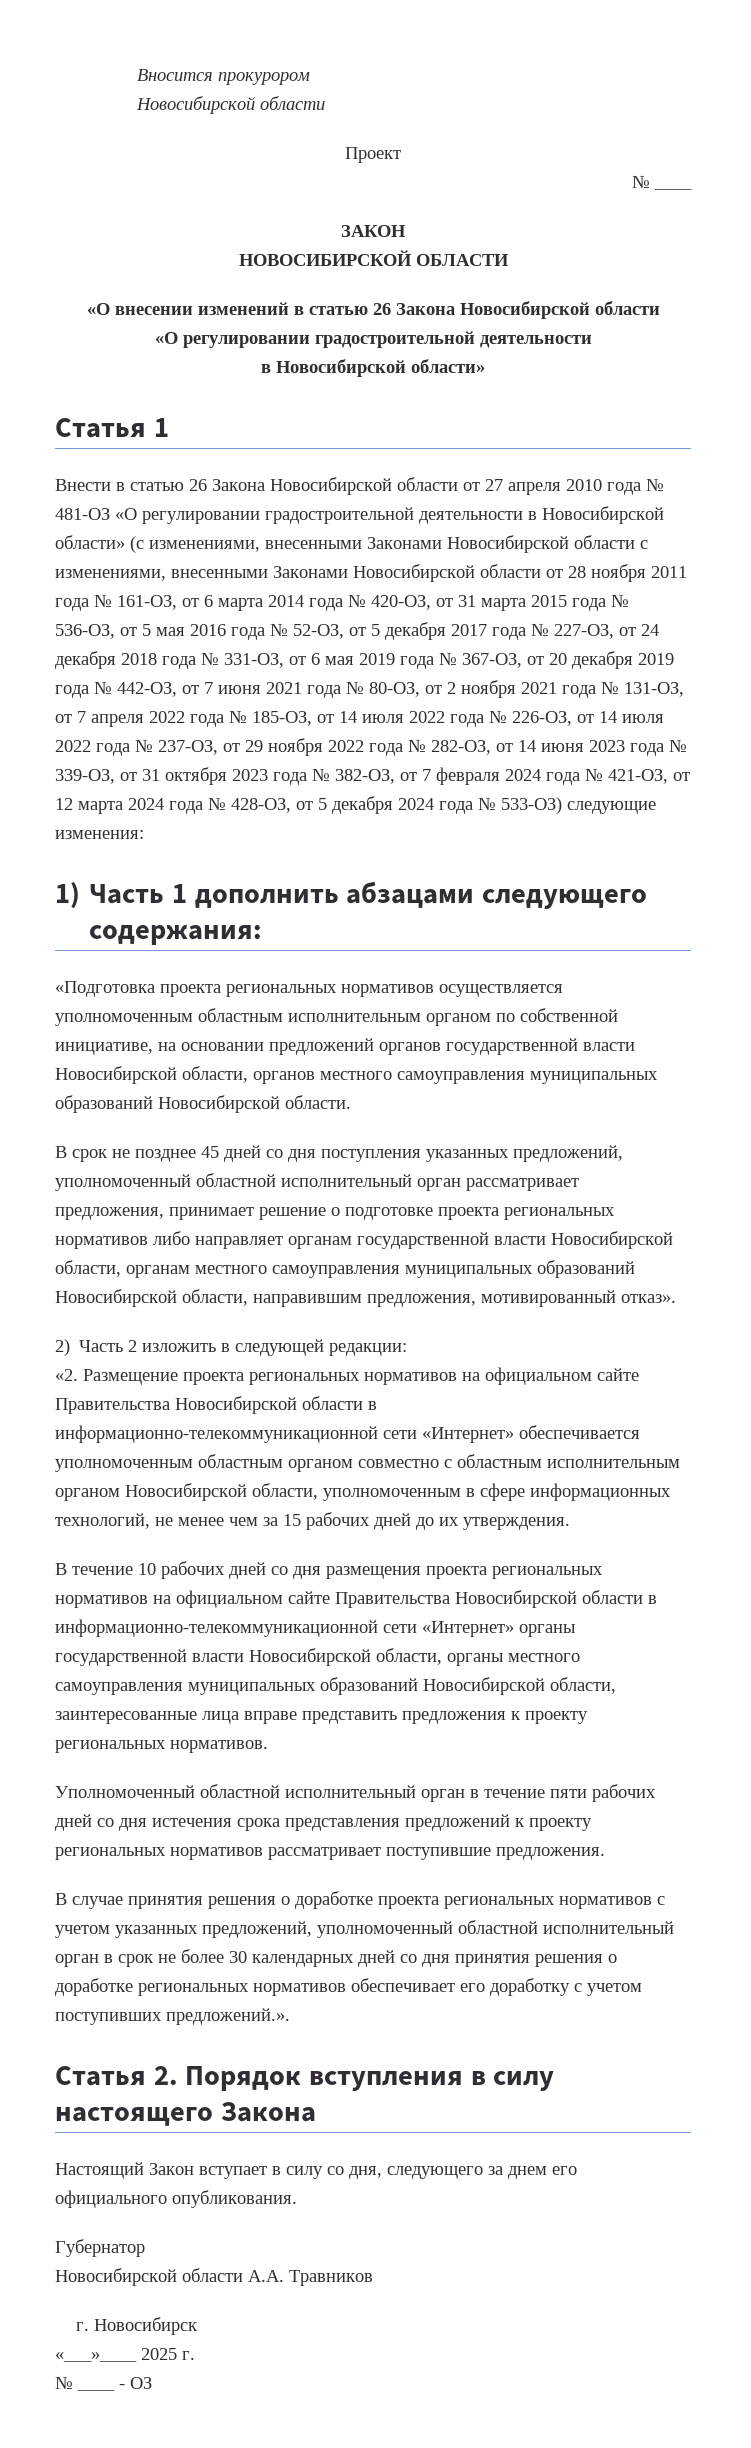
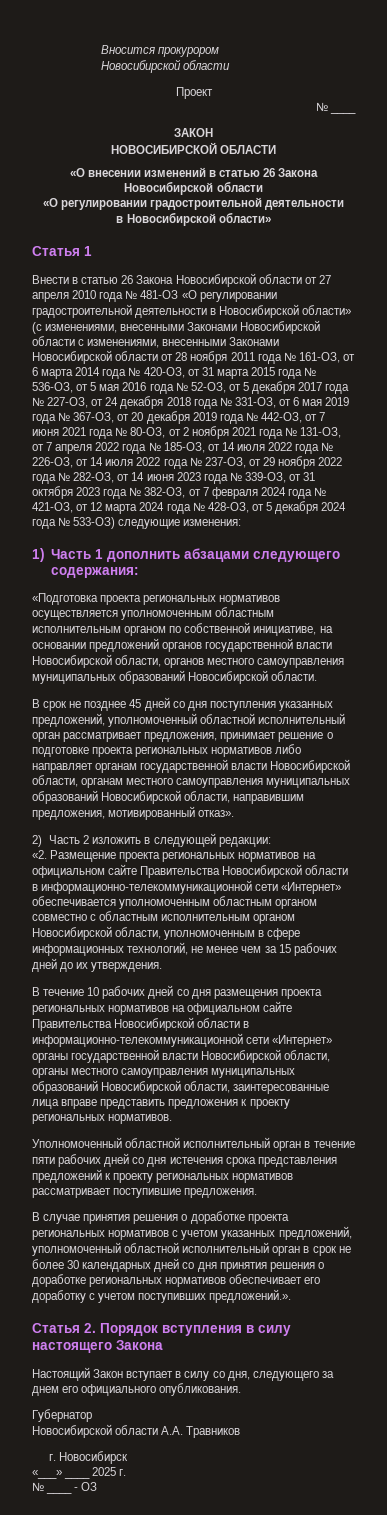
[55,2352,137,2362] «___»____ -> [32,1470,91,1479] «___» ____

